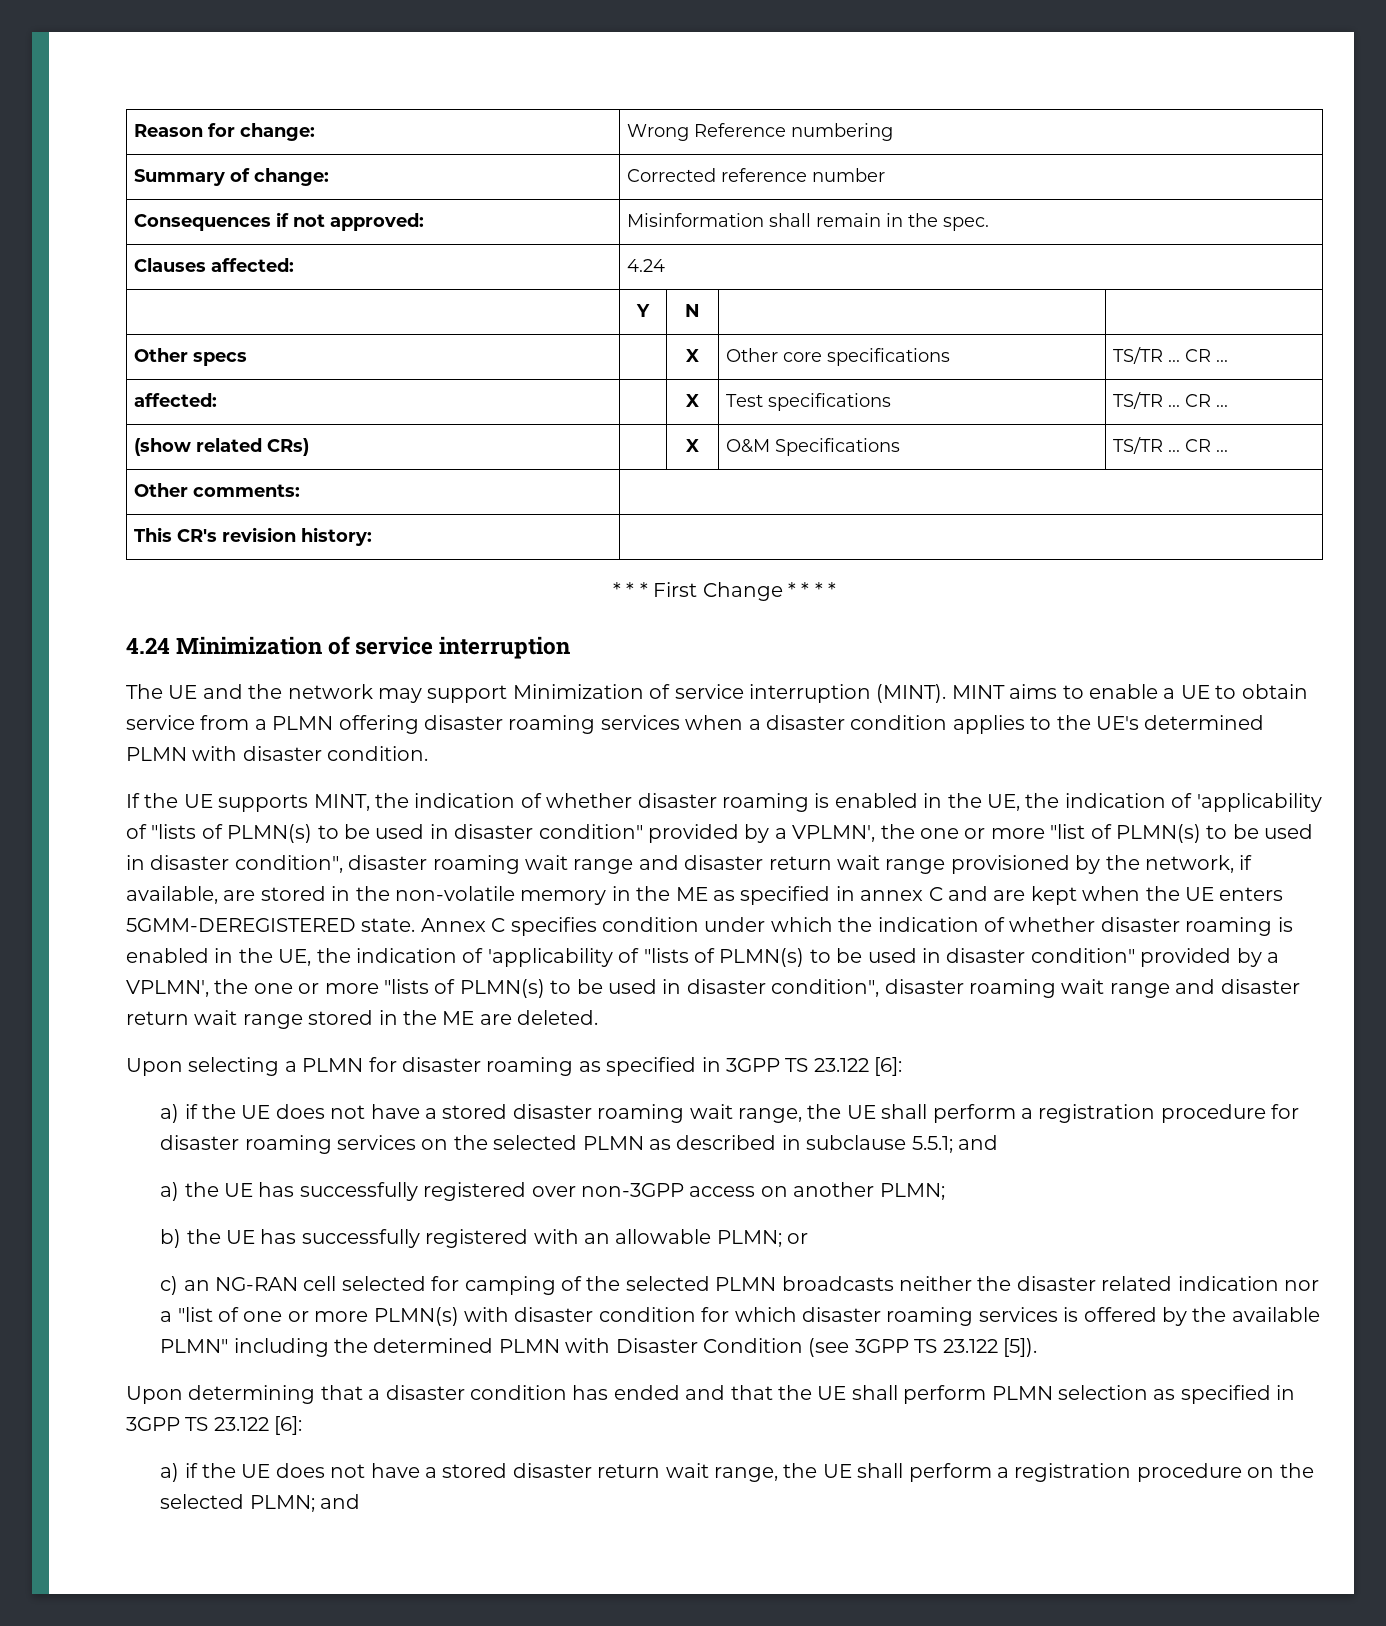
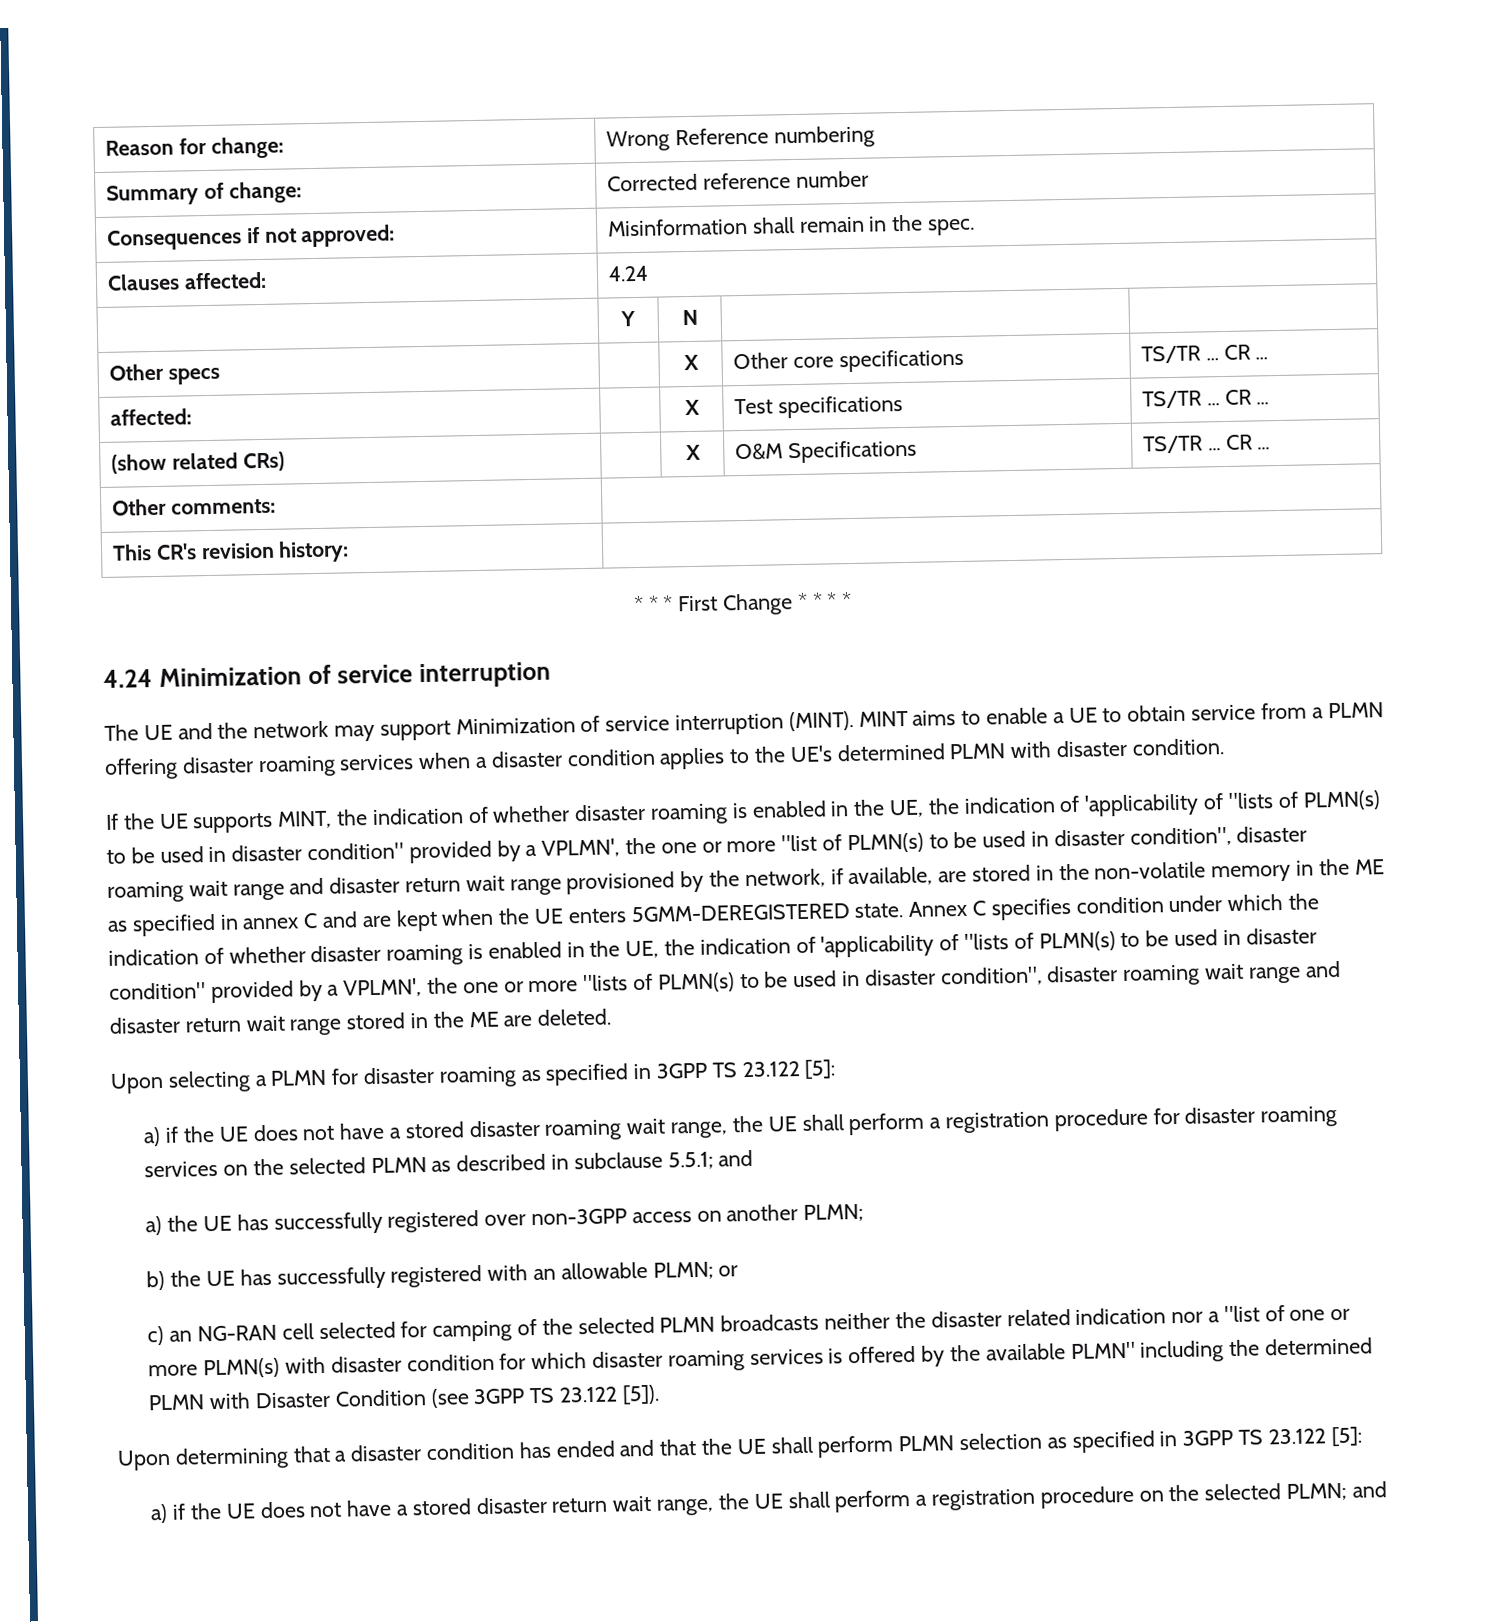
[874,1057,903,1076] [6]: -> [804,1059,837,1079] [5]:
[274,1416,303,1435] [6]: -> [1330,1426,1362,1447] [5]:

